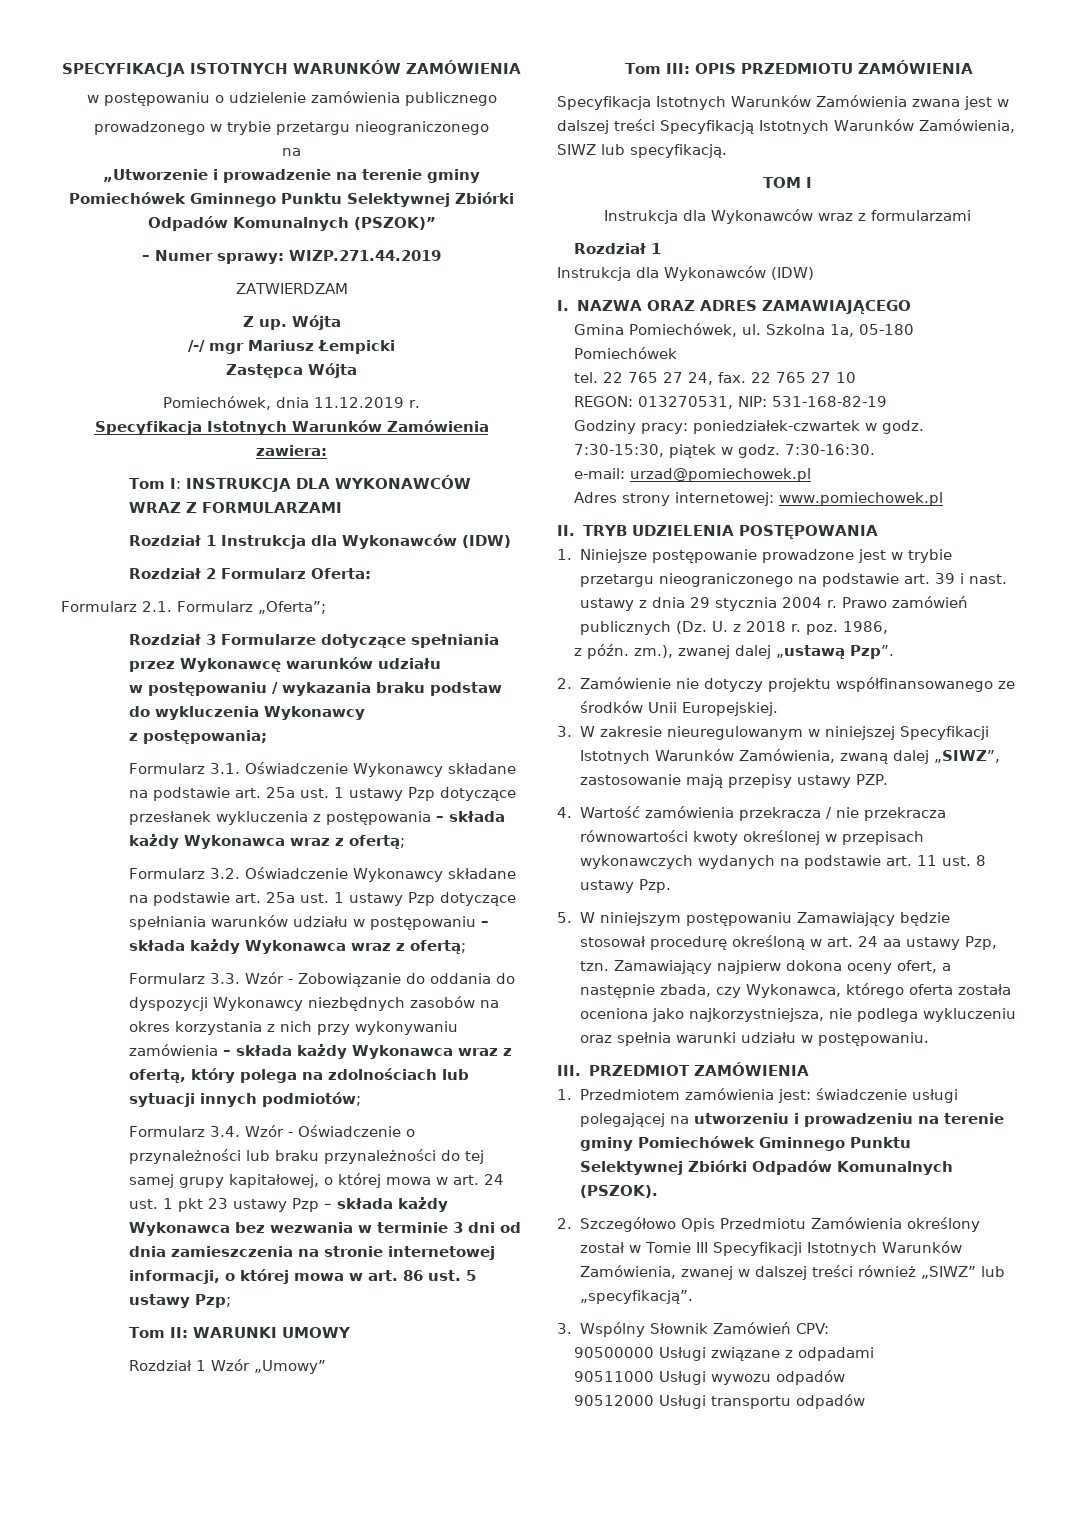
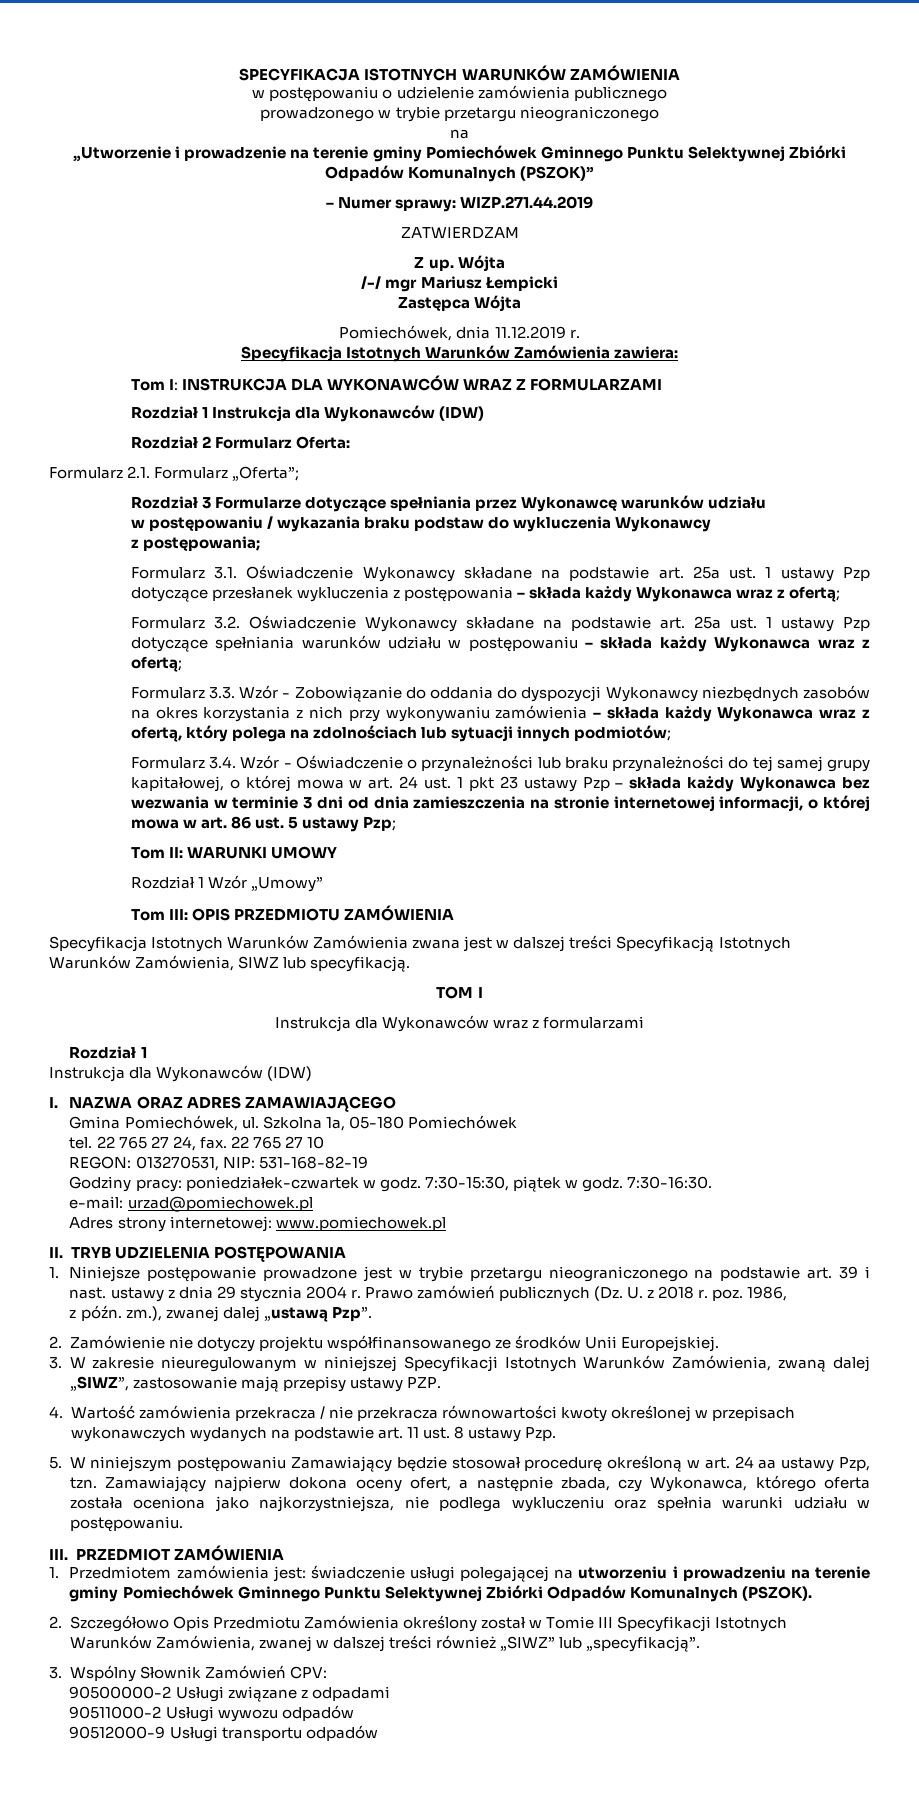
[574,1347,655,1358] 90500000 -> [69,1686,172,1699] 90500000-2
[574,1371,655,1382] 90511000 -> [69,1706,162,1719] 90511000-2
[574,1395,655,1406] 90512000 -> [69,1726,166,1739] 90512000-9

